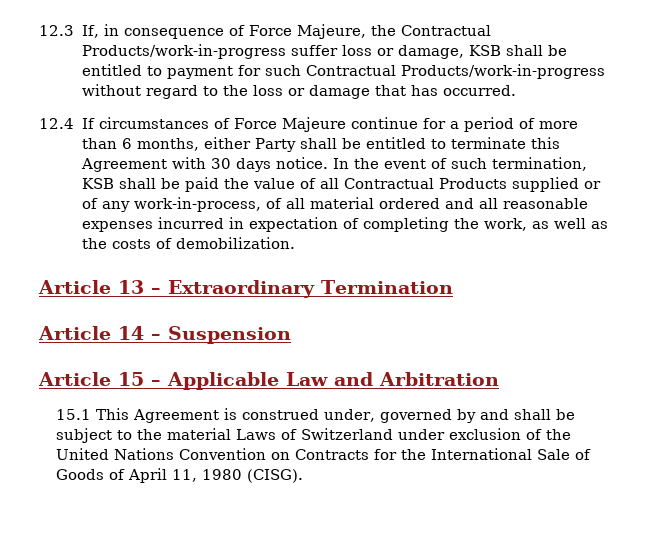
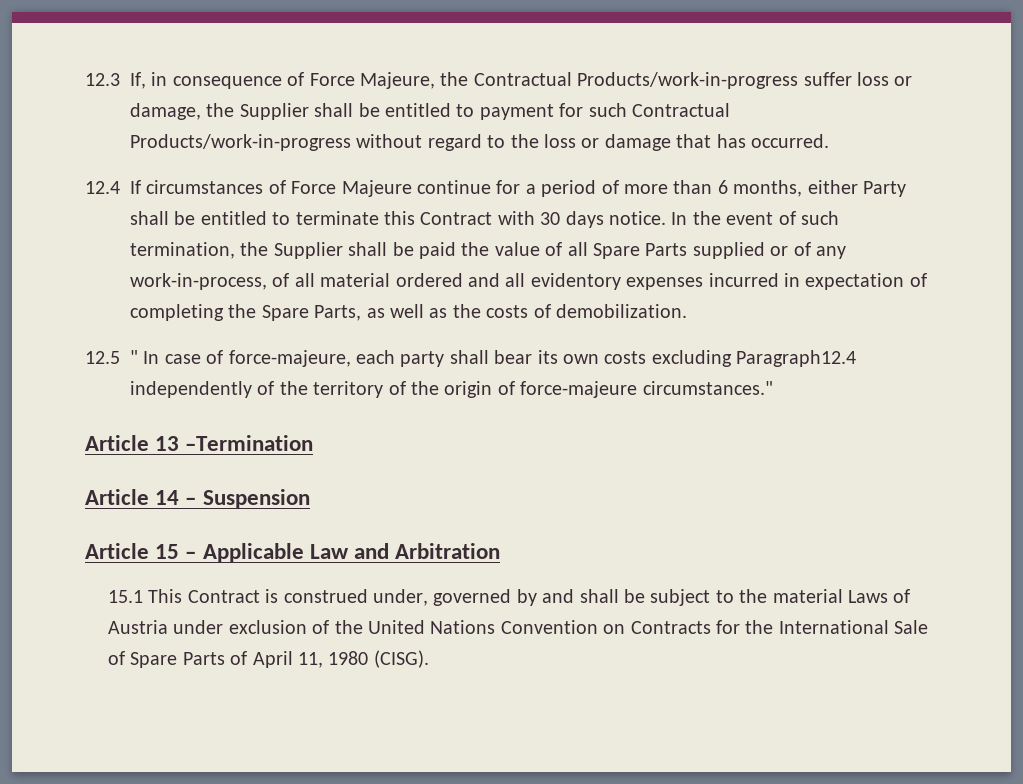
[468,45,501,56] KSB -> [206,103,309,120] the Supplier
[80,158,167,172] Agreement -> [420,212,493,225] Contract
[81,178,114,189] KSB -> [240,242,343,259] the Supplier
[343,178,507,189] Contractual Products -> [592,243,688,259] Spare Parts
[502,198,588,209] reasonable -> [530,273,621,290] evidentory
[483,218,527,231] work, -> [261,305,362,321] Spare Parts,
(295, 243) none -> [85,350,857,367] [130,381,773,398] // 12.5 " In case of force-majeure, each party shall bear its own costs excluding Paragraph12.4 independently of the territory of the origin of force-majeure circumstances."
[151,280,453,298] – Extraordinary Termination -> [185,435,314,451] –Termination
[132,409,219,423] Agreement -> [187,590,260,603] Contract
[300,428,393,440] Switzerland -> [108,620,169,634] Austria
[55,469,104,480] Goods -> [130,652,225,668] Spare Parts

